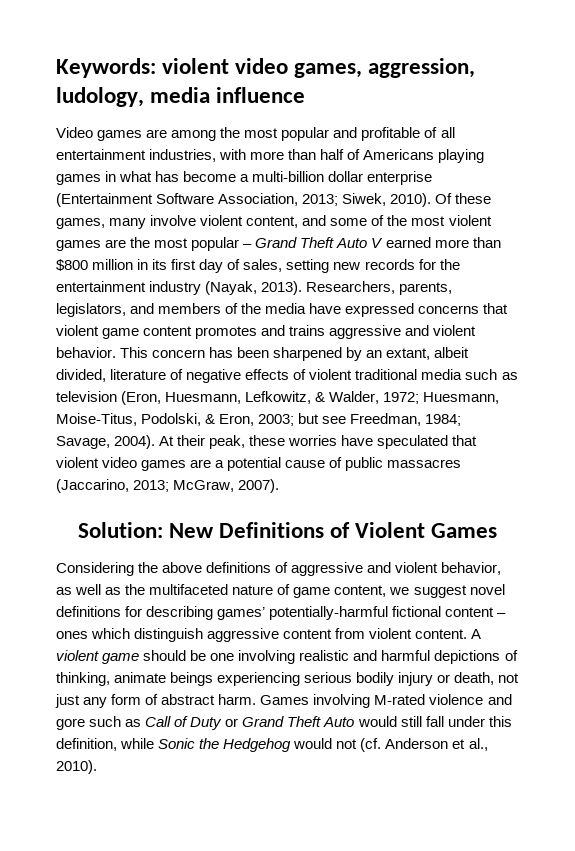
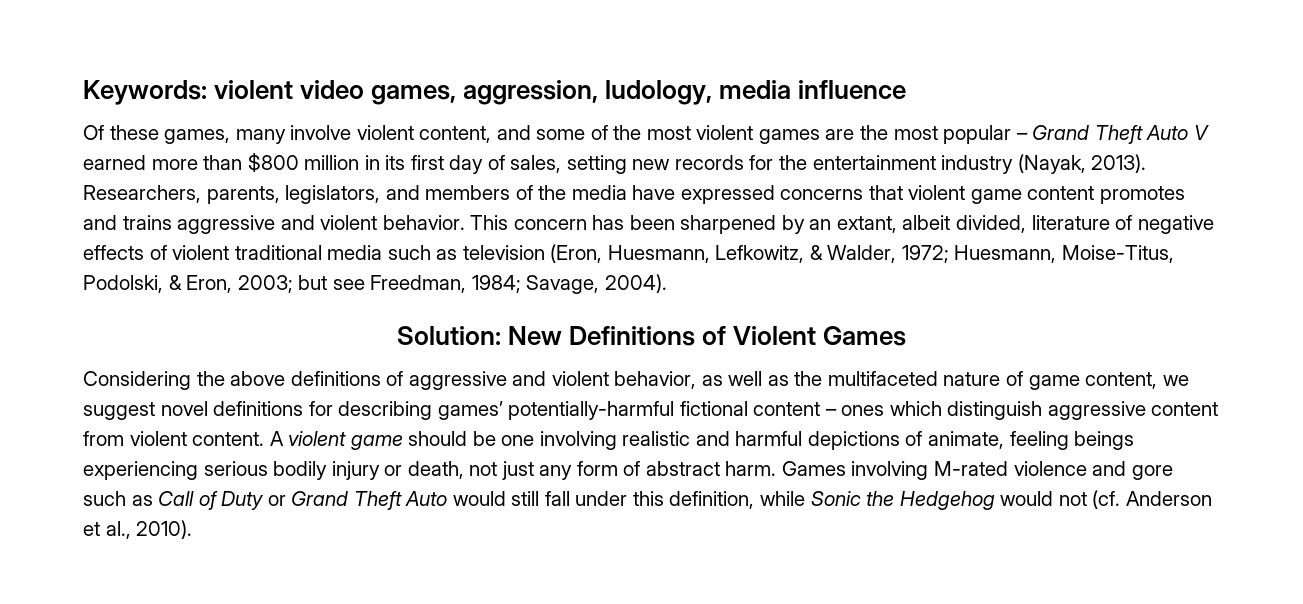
[56,127,455,141] [56,149,485,163] [56,171,433,185] [56,193,432,207] Video games are among the most popular and profitable of all entertainment industries, with more than half of Americans playing games in what has become a multi-billion dollar enterprise (Entertainment Software Association, 2013; Siwek, 2010). -> (907, 89) none
[159,435,478,449] [56,457,462,471] [56,479,280,493] At their peak, these worries have speculated that violent video games are a potential cause of public massacres (Jaccarino, 2013; McGraw, 2007). -> (667, 283) none
[56,672,167,686] thinking, animate -> [928,431,1069,450] animate, feeling

